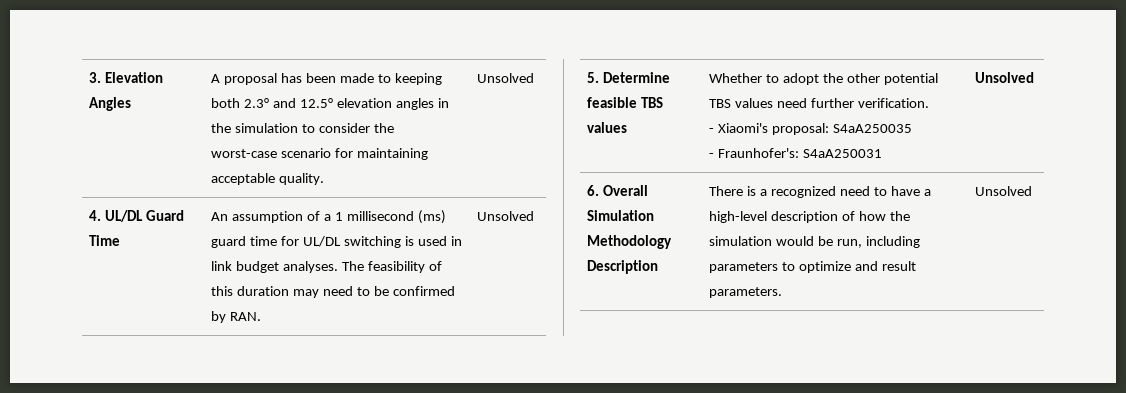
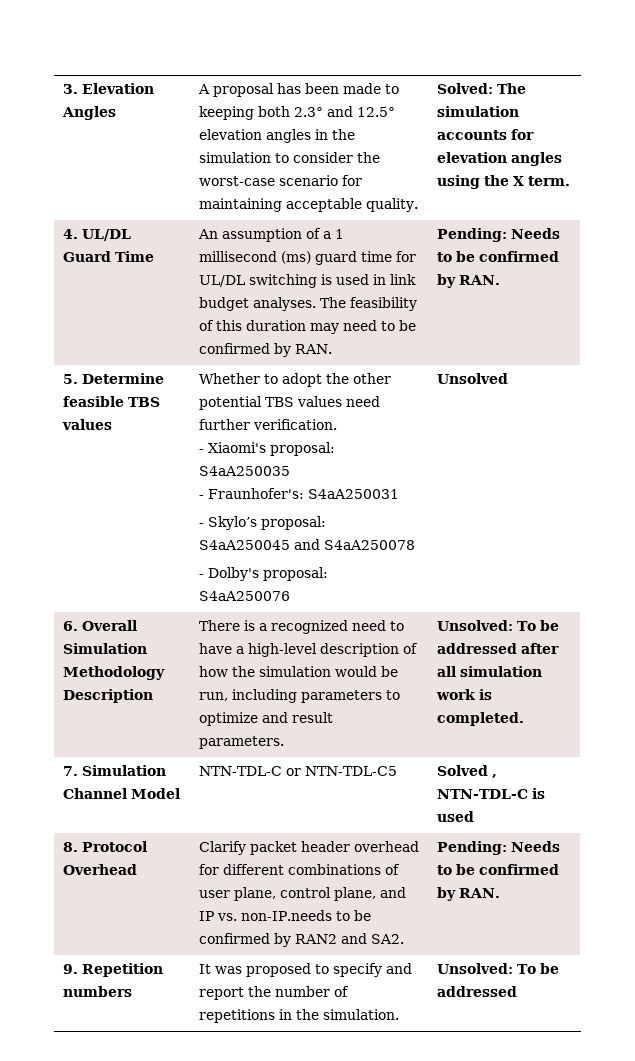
[477,73,535,83] Unsolved -> [437,83,527,94] [437,106,520,117] [437,129,535,140] [437,152,563,166] [437,175,571,189] Solved: The simulation accounts for elevation angles using the X term.
[477,211,535,221] Unsolved -> [437,228,561,242] [437,251,560,262] [437,274,501,288] Pending: Needs to be confirmed by RAN.
(883, 153) none -> [199,516,327,530] [199,539,416,550] [199,567,329,581] [199,591,291,601] // - Skylo’s proposal: S4aA250045 and S4aA250078 // - Dolby's proposal: S4aA250076
[975,186,1033,196] Unsolved -> [437,620,560,631] [437,643,560,654] [437,666,543,677] [436,689,493,700] [437,712,525,726] [63,765,167,776] [63,788,181,799] [199,766,398,776] [437,765,498,778] [437,788,546,799] [437,811,475,822] [63,841,148,852] [63,864,138,875] [199,841,420,855] [199,864,401,875] [199,887,407,901] [199,910,372,921] [199,933,405,947] [437,841,561,855] [437,864,560,875] [437,887,501,901] [63,963,164,977] [63,986,133,997] [199,963,413,977] [199,986,350,1000] [199,1009,400,1023] [437,963,560,974] [437,986,518,997] Unsolved: To be addressed after all simulation work is completed. // 7. Simulation Channel Model | NTN-TDL-C or NTN-TDL-C5 | Solved , NTN-TDL-C is used // 8. Protocol Overhead | Clarify packet header overhead for different combinations of user plane, control plane, and IP vs. non-IP.needs to be confirmed by RAN2 and SA2. | Pending: Needs to be confirmed by RAN. // 9. Repetition numbers | It was proposed to specify and report the number of repetitions in the simulation. | Unsolved: To be addressed

